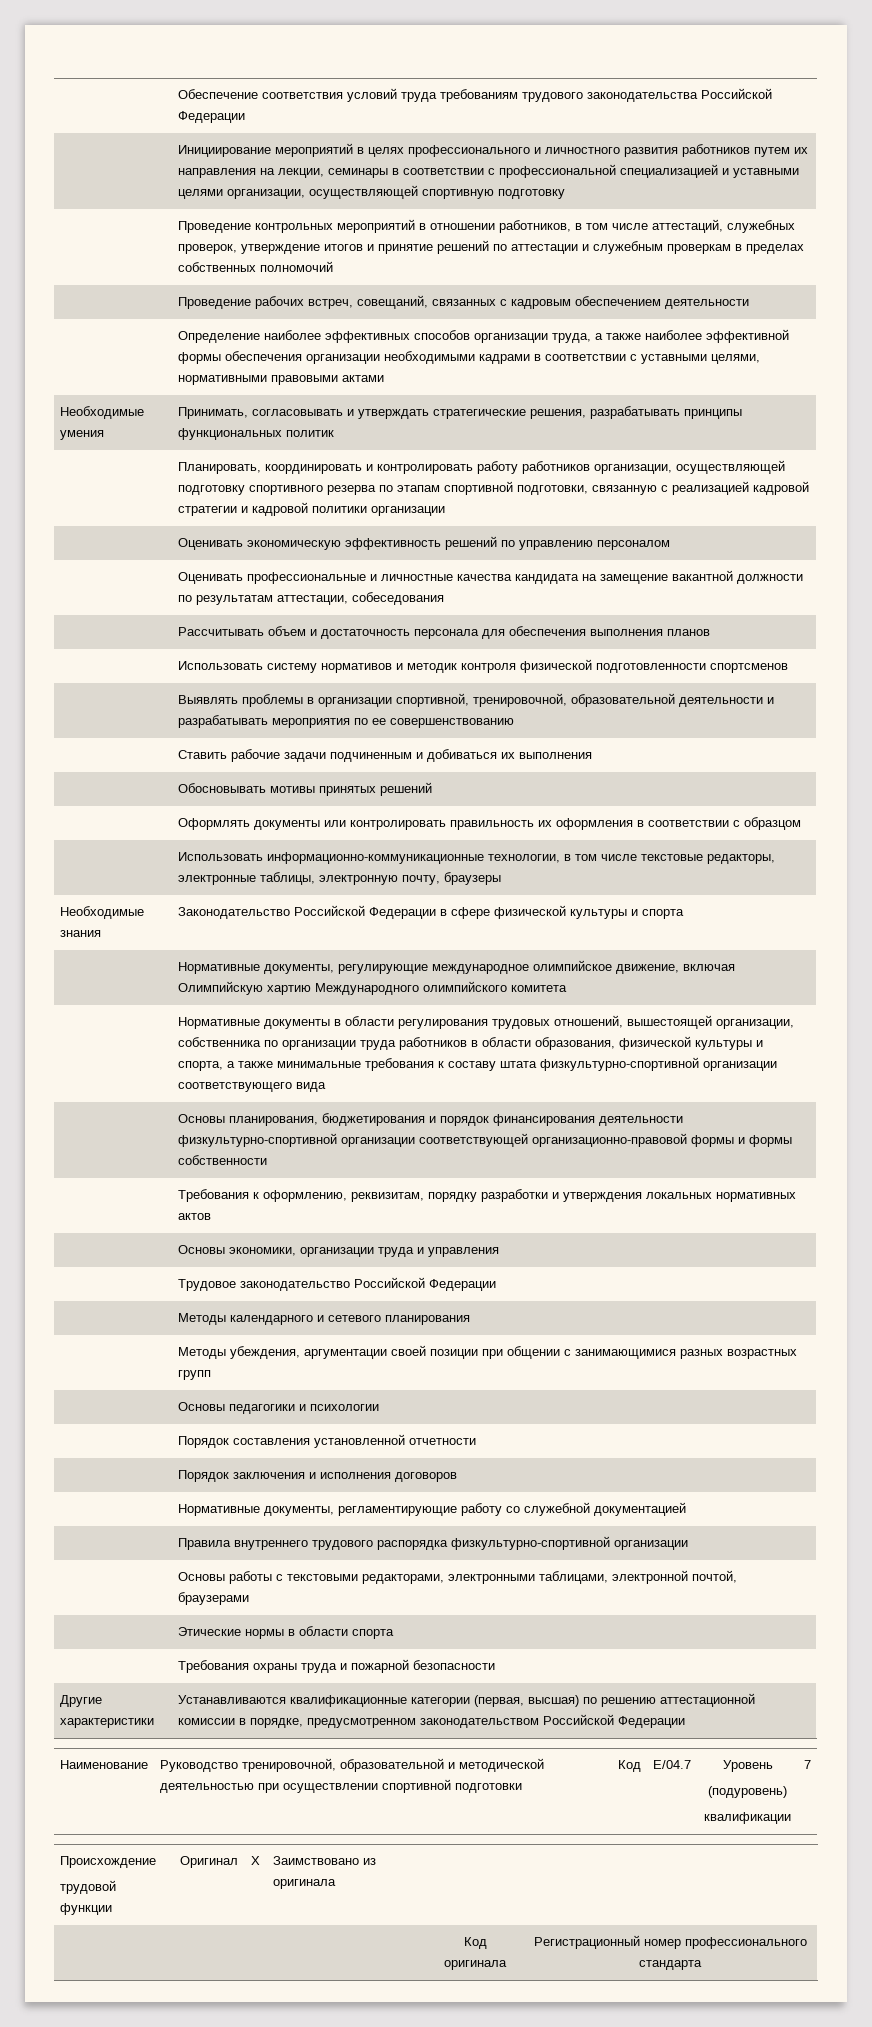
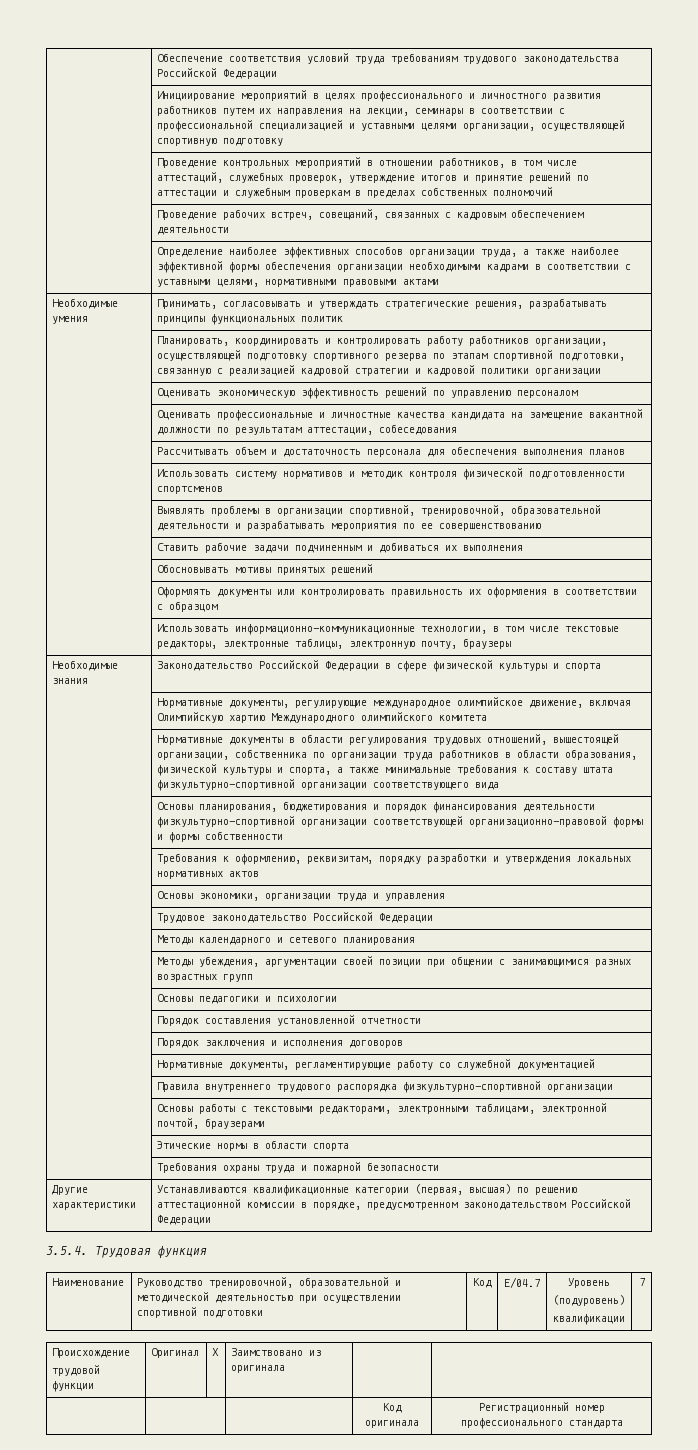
(685, 1722) none -> [46,1246,207,1258] // 3.5.4. Трудовая функция

